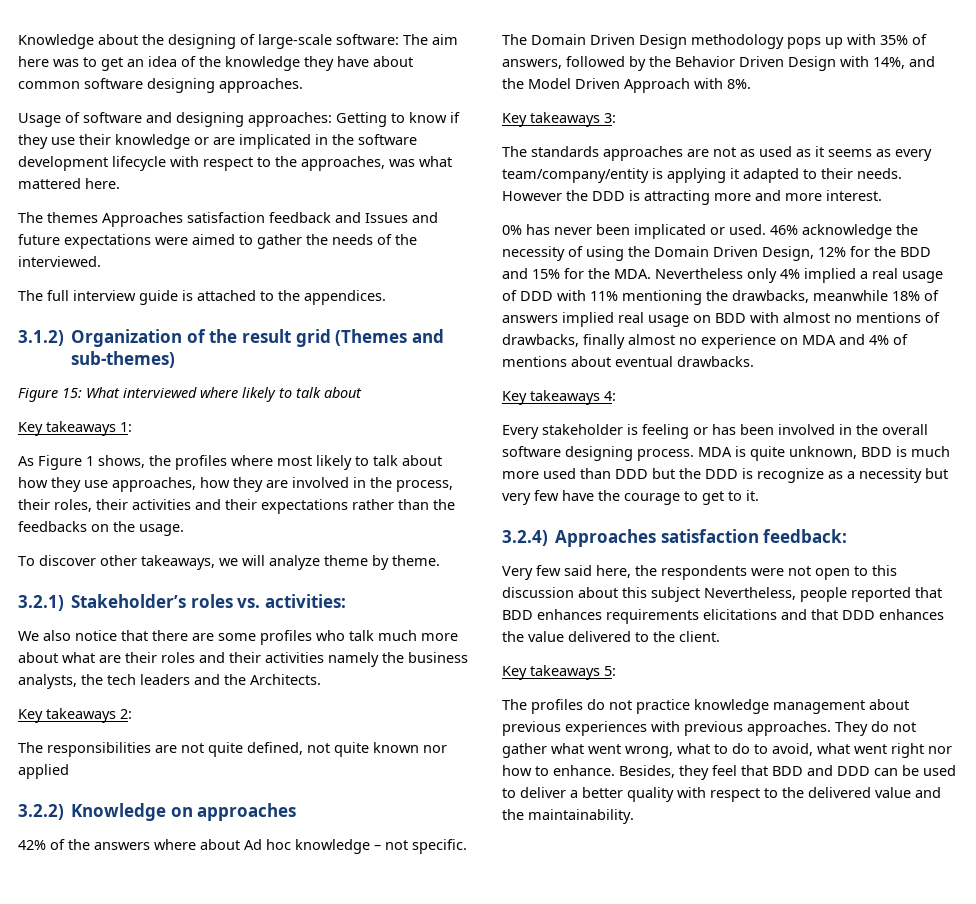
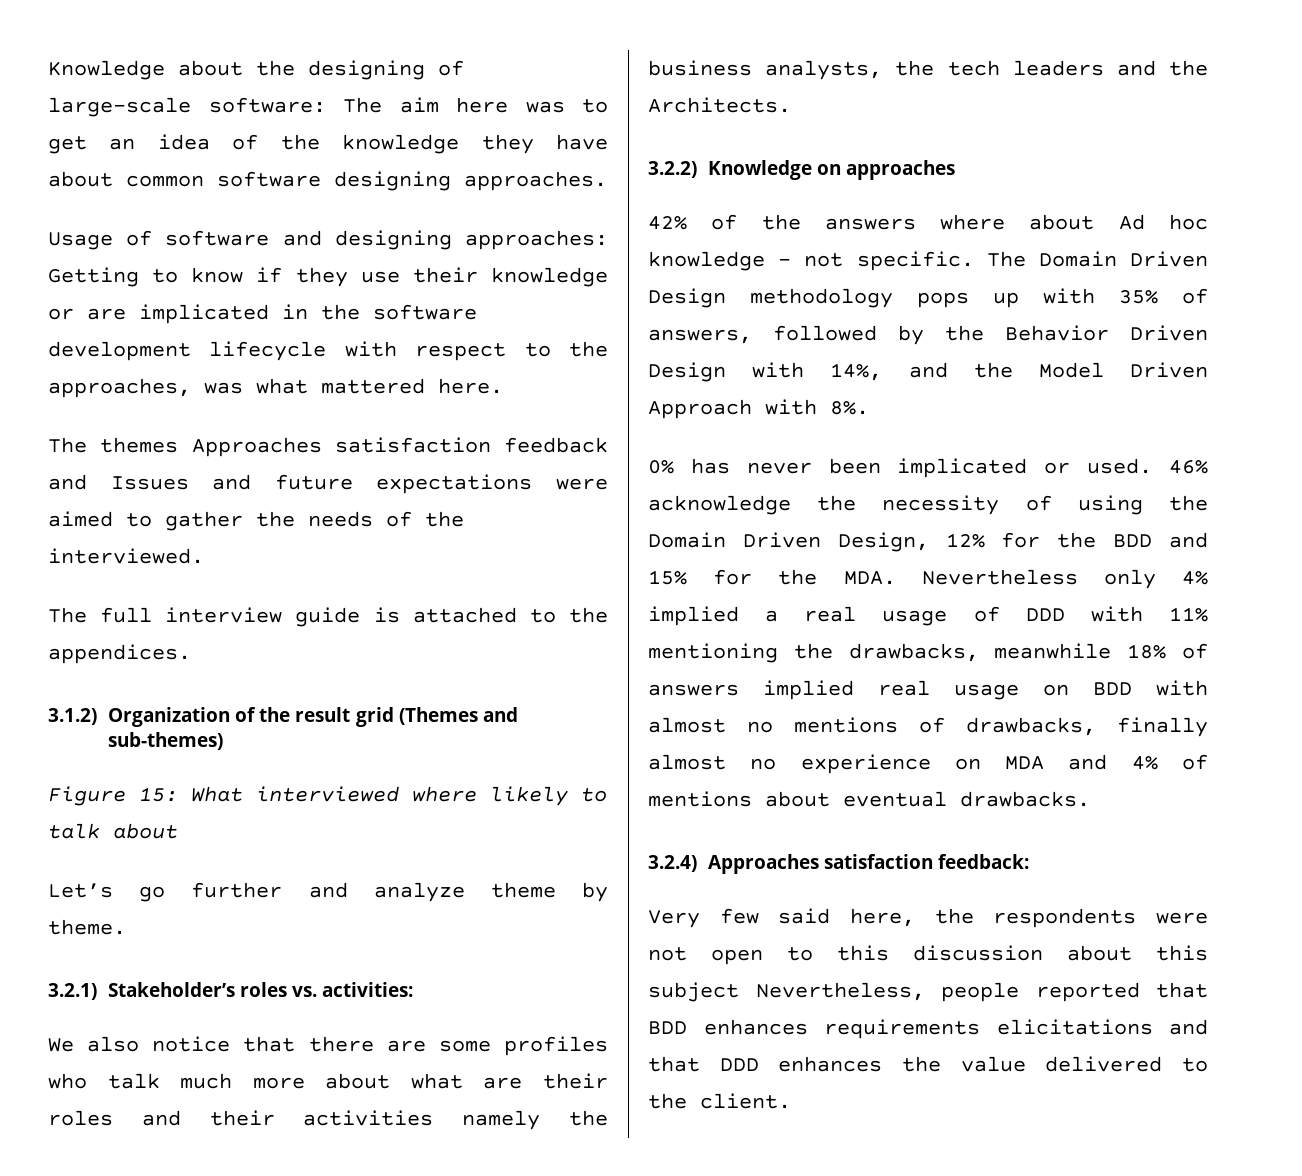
[18,421,132,436] [18,455,442,470] [18,477,453,492] [18,499,455,514] [18,521,184,536] [18,555,265,570] Key takeaways 1: // As Figure 1 shows, the profiles where most likely to talk about how they use approaches, how they are involved in the process, their roles, their activities and their expectations rather than the feedbacks on the usage. // To discover other takeaways, we will -> [48,882,348,902] Let’s go further and
[18,708,132,723] [18,742,447,757] [18,764,69,779] // Key takeaways 2: // The responsibilities are not quite defined, not quite known nor applied -> (791, 105) none
[502,112,616,127] [502,146,932,161] [502,168,902,183] [502,190,882,205] // Key takeaways 3: // The standards approaches are not as used as it seems as every team/company/entity is applying it adapted to their needs. However the DDD is attracting more and more interest. -> (869, 408) none
[502,390,616,405] [502,424,928,439] [502,446,950,461] [502,468,948,483] [502,490,759,505] // Key takeaways 4: // Every stakeholder is feeling or has been involved in the overall software designing process. MDA is quite unknown, BDD is much more used than DDD but the DDD is recognize as a necessity but very few have the courage to get to it. -> (1090, 799) none
[502,665,616,680] [502,699,909,714] [502,721,916,736] [502,743,952,758] [502,765,956,780] [502,787,941,802] [502,809,634,824] // Key takeaways 5: // The profiles do not practice knowledge management about previous experiences with previous approaches. They do not gather what went wrong, what to do to avoid, what went right nor how to enhance. Besides, they feel that BDD and DDD can be used to deliver a better quality with respect to the delivered value and the maintainability. -> (791, 1101) none

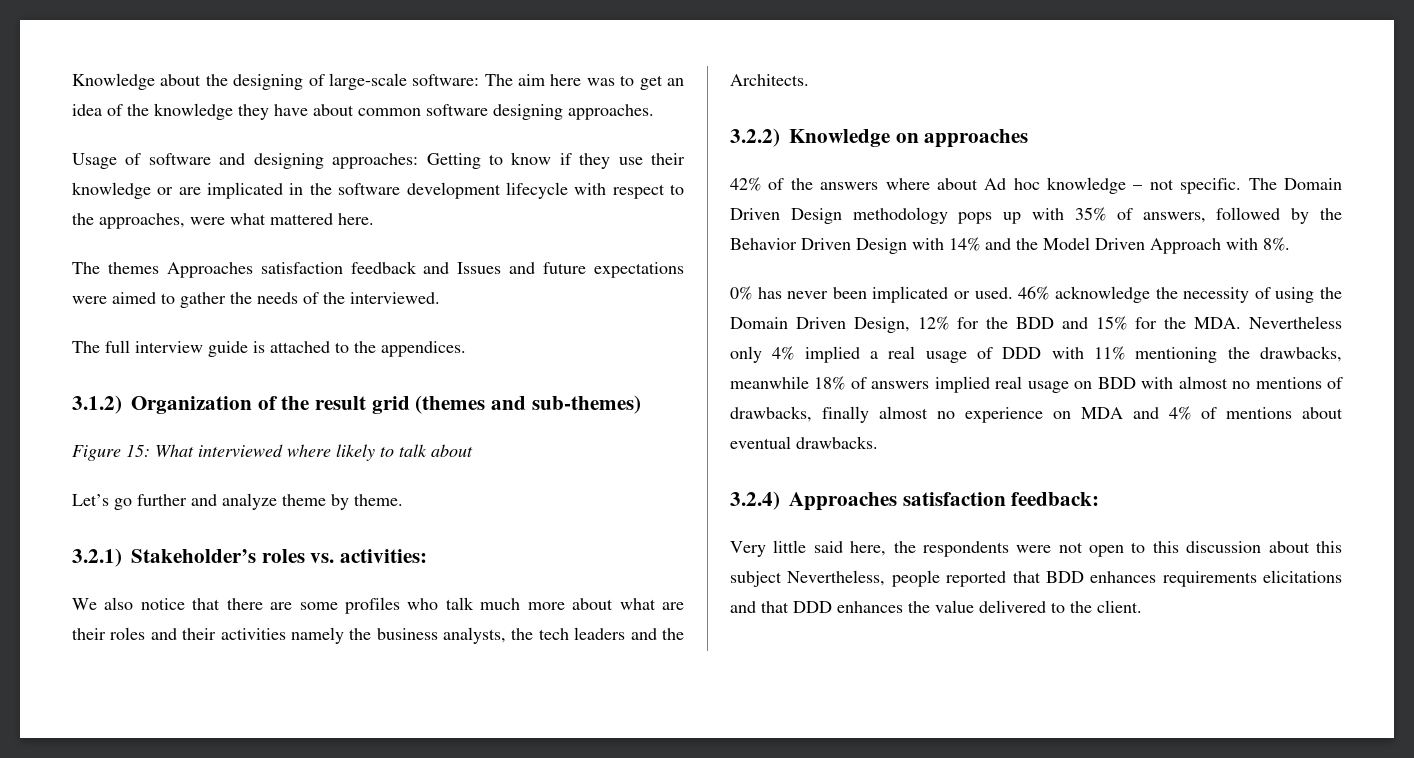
[204,382,243,394] was -> [190,217,225,225] were
[398,707,478,725] (Themes -> [415,395,486,414] (themes
[830,363,883,381] 14%, -> [949,237,980,251] 14%
[719,908,759,924] few -> [773,540,807,553] little

